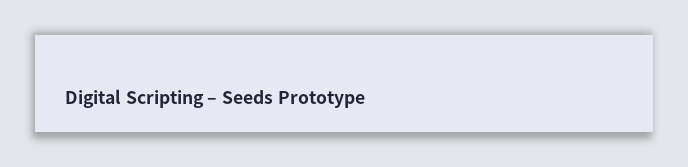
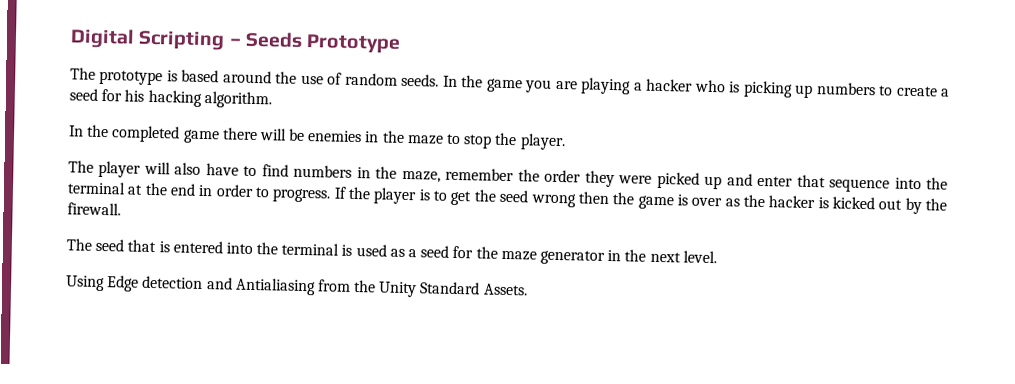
(365, 99) none -> [70,67,951,99] [69,88,272,109] [69,124,566,151] [68,160,949,193] [67,181,947,215] [67,202,121,216] [66,238,717,265] [65,275,528,298] // The prototype is based around the use of random seeds. In the game you are playing a hacker who is picking up numbers to create a seed for his hacking algorithm. // In the completed game there will be enemies in the maze to stop the player. // The player will also have to find numbers in the maze, remember the order they were picked up and enter that sequence into the terminal at the end in order to progress. If the player is to get the seed wrong then the game is over as the hacker is kicked out by the firewall. // The seed that is entered into the terminal is used as a seed for the maze generator in the next level. // Using Edge detection and Antialiasing from the Unity Standard Assets.

